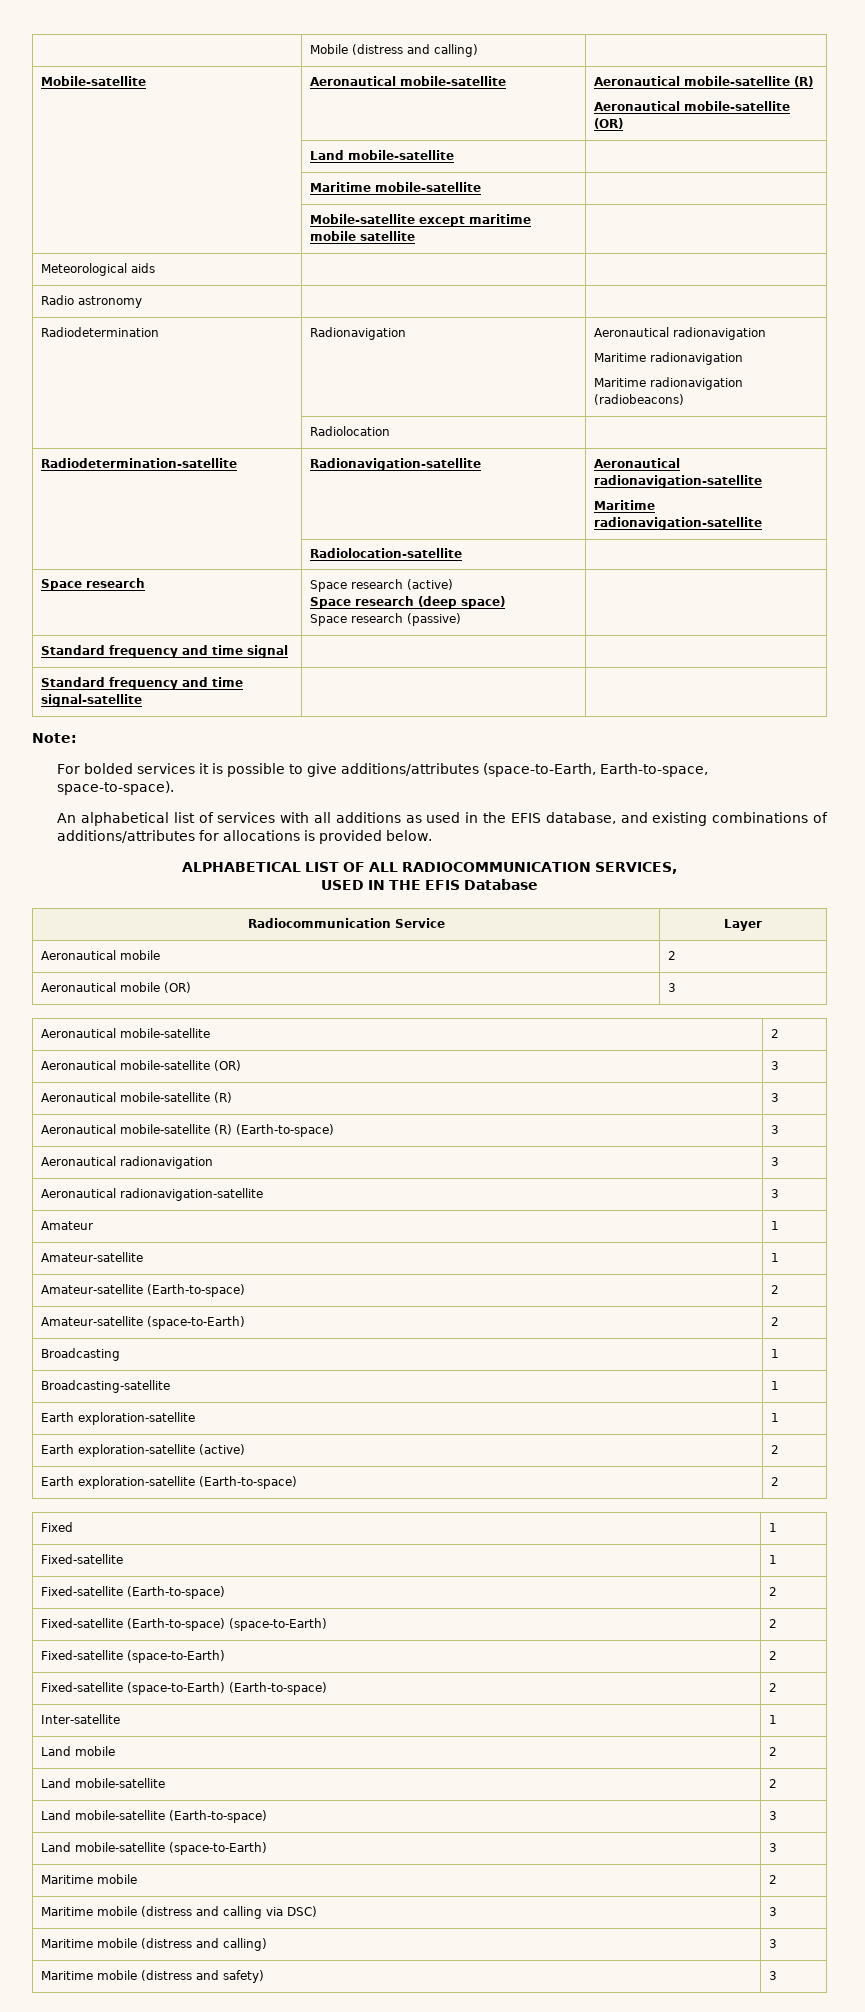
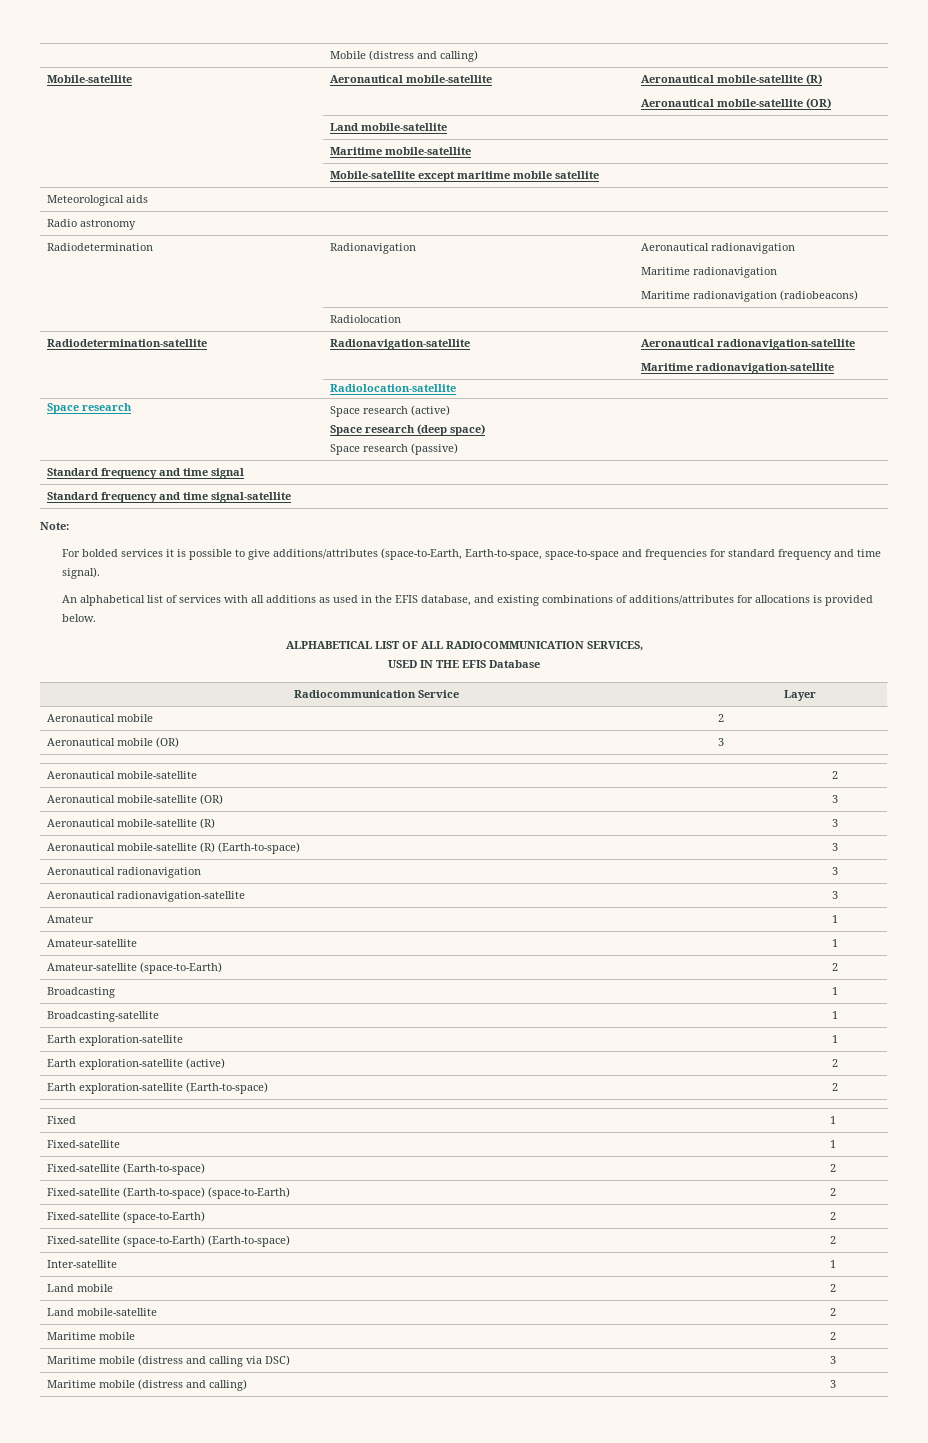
[57,781,175,795] space-to-space). -> [544,549,881,560] [61,567,100,579] space-to-space and frequencies for standard frequency and time signal).
[41,1284,246,1297] [771,1285,780,1294] // Amateur-satellite (Earth-to-space) | 2 -> (839, 943) none
[41,1810,268,1823] [769,1811,778,1820] [41,1842,268,1855] [769,1843,778,1852] // Land mobile-satellite (Earth-to-space) | 3 // Land mobile-satellite (space-to-Earth) | 3 -> (837, 1312) none
[41,1970,265,1983] [769,1971,778,1980] // Maritime mobile (distress and safety) | 3 -> (837, 1384) none

